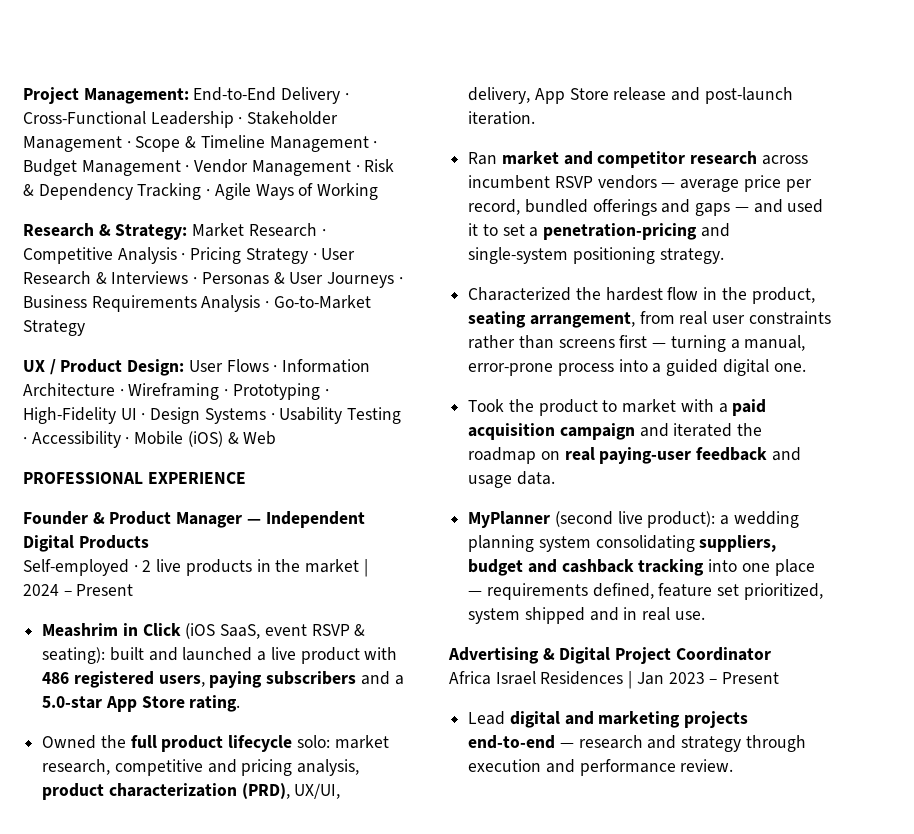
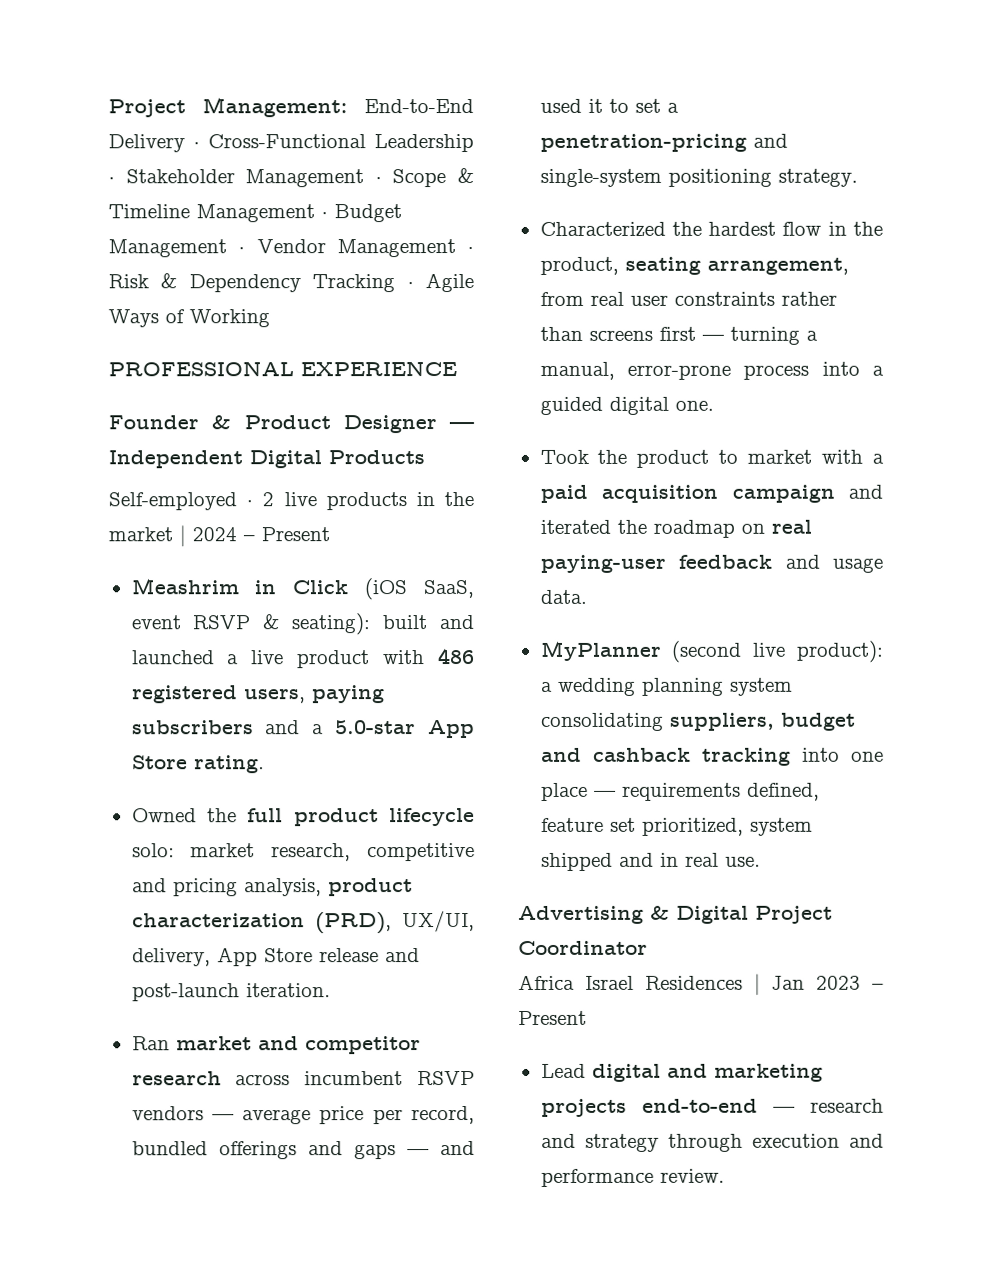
[23,223,326,240] [23,247,356,264] [23,271,403,288] [23,295,371,312] [23,320,85,336] [23,359,371,376] [23,383,329,400] [23,407,402,424] [23,431,277,448] // Research & Strategy: Market Research · Competitive Analysis · Pricing Strategy · User Research & Interviews · Personas & User Journeys · Business Requirements Analysis · Go-to-Market Strategy // UX / Product Design: User Flows · Information Architecture · Wireframing · Prototyping · High-Fidelity UI · Design Systems · Usability Testing · Accessibility · Mobile (iOS) & Web -> (270, 318) none
[176,512,243,528] Manager -> [342,415,437,434] Designer

